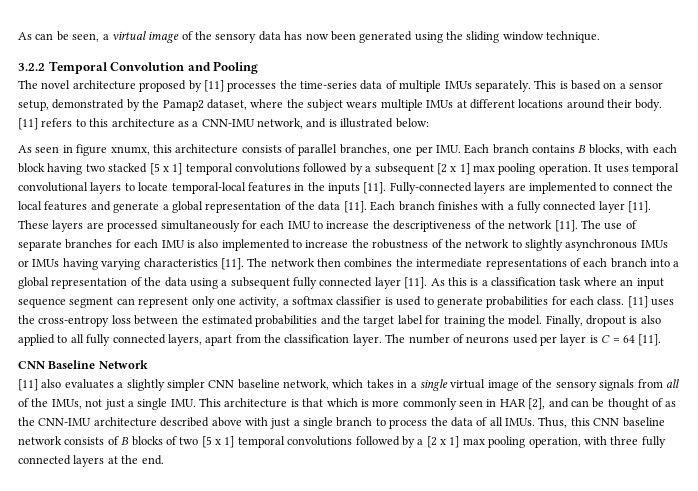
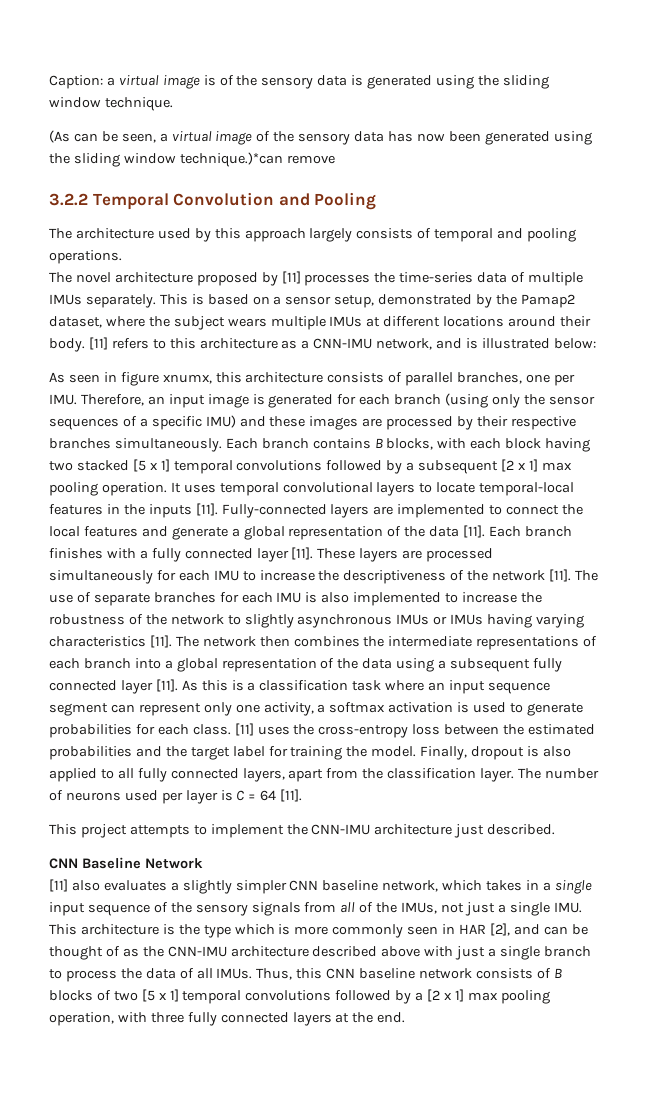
[18,32,32,40] As -> [49,75,549,89] [49,97,173,111] [49,130,70,143] Caption: a virtual image is of the sensory data is generated using the sliding window technique. // (As
[546,31,601,43] technique. -> [179,152,335,167] technique.)*can remove
(259, 67) none -> [49,228,577,242] [49,250,122,264] // The architecture used by this approach largely consists of temporal and pooling operations.
(461, 149) none -> [80,393,595,408] [49,415,576,430] [49,438,222,452] Therefore, an input image is generated for each branch (using only the sensor sequences of a specific IMU) and these images are processed by their respective branches simultaneously.
[336,296,382,305] classifier -> [388,702,454,713] activation
(662, 340) none -> [49,824,556,838] // This project attempts to implement the CNN-IMU architecture just described.
[450,379,519,391] virtual image -> [49,902,150,916] input sequence
[302,398,324,407] that -> [178,924,231,938] the type

